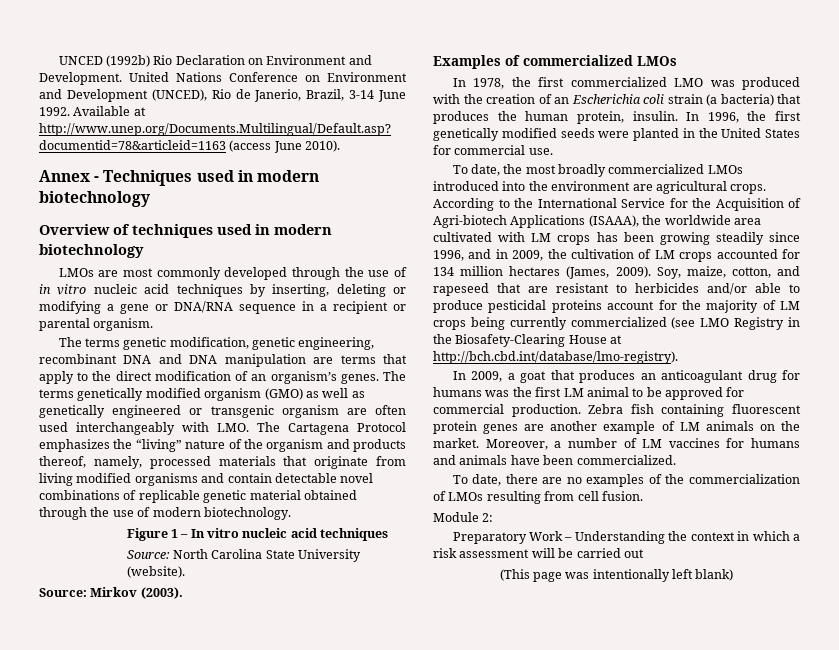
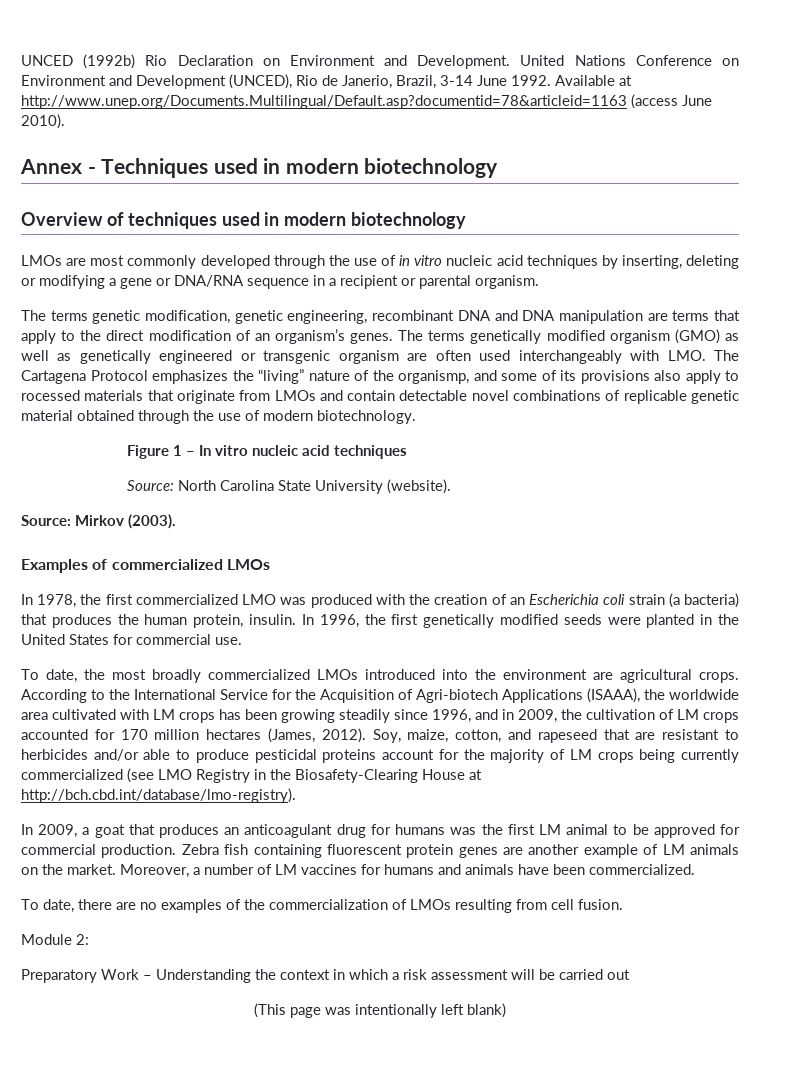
[266,439,406,452] [39,456,211,469] organism and products thereof, namely, processed -> [398,370,739,384] [21,390,80,401] organismp, and some of its provisions also apply to rocessed
[39,473,198,486] living modified organisms -> [274,390,316,401] LMOs
[433,267,454,276] 134 -> [120,729,148,740] 170
[615,266,651,278] 2009). -> [321,728,366,743] 2012).

